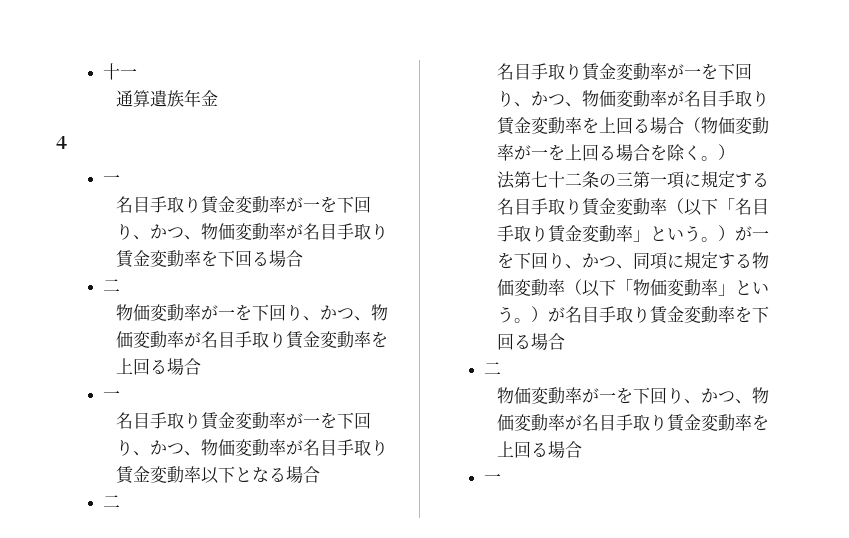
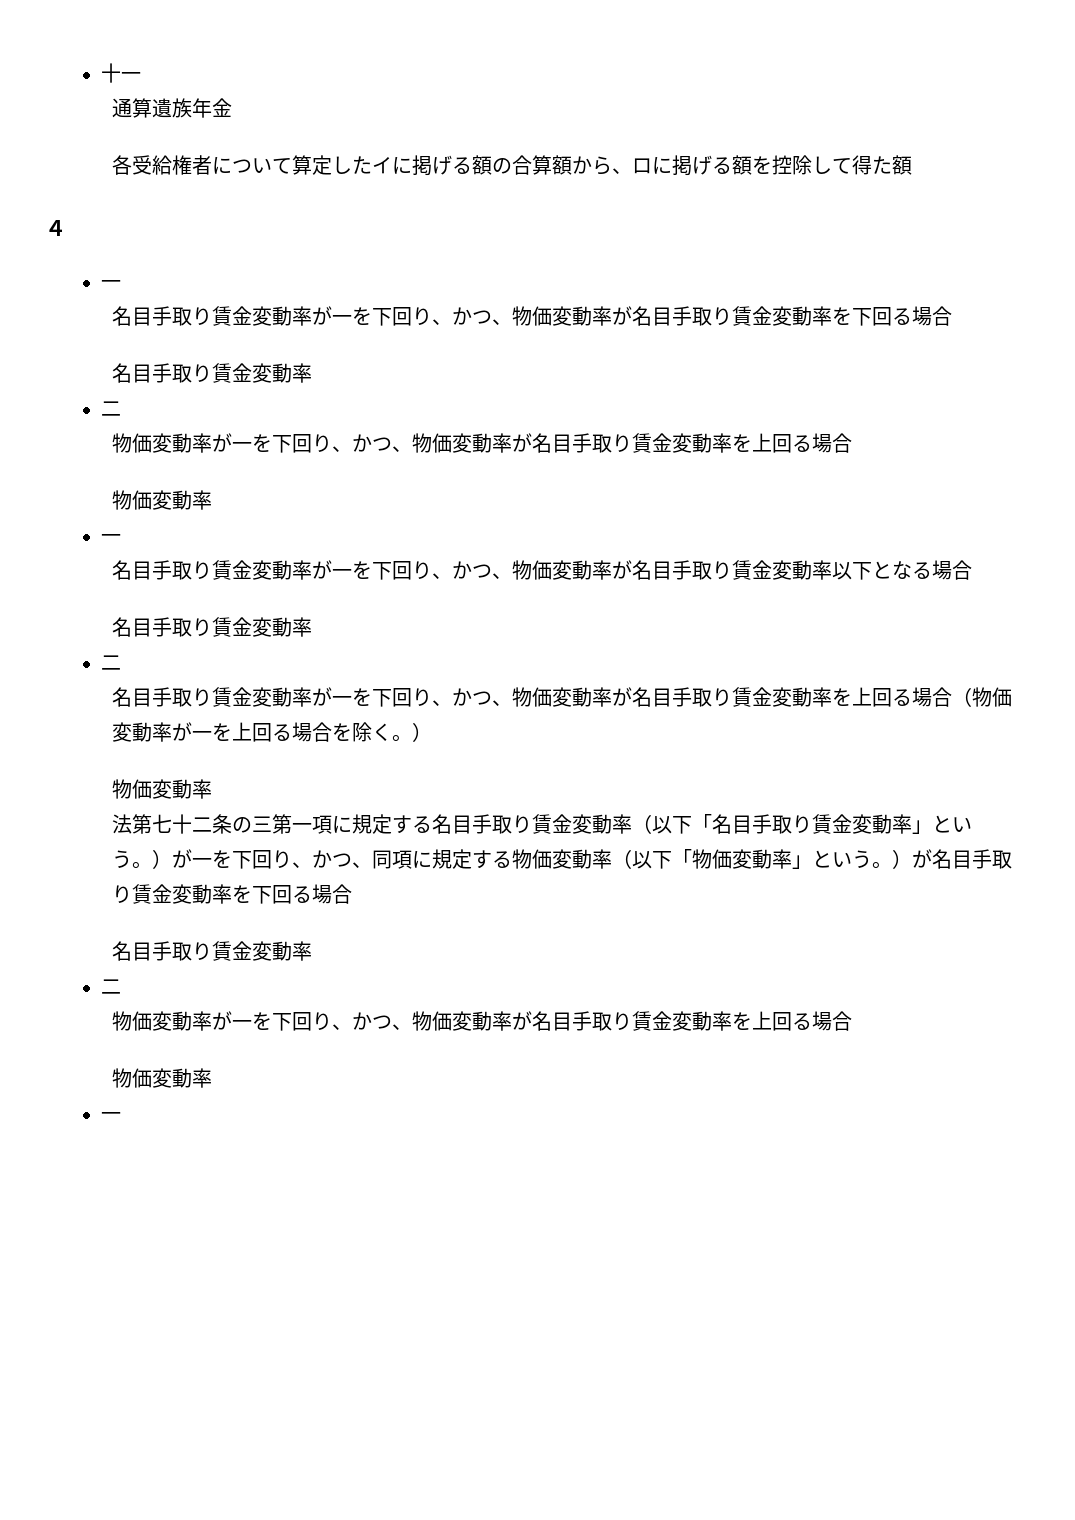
(218, 98) none -> [112,155,913,176] // 各受給権者について算定したイに掲げる額の合算額から、ロに掲げる額を控除して得た額
(303, 258) none -> [112,363,313,383] // 名目手取り賃金変動率
(201, 366) none -> [112,490,213,510] // 物価変動率
(320, 474) none -> [112,617,313,637] // 名目手取り賃金変動率
(735, 152) none -> [112,779,213,799] // 物価変動率
(565, 341) none -> [112,941,313,961] // 名目手取り賃金変動率
(582, 449) none -> [112,1068,213,1088] // 物価変動率

